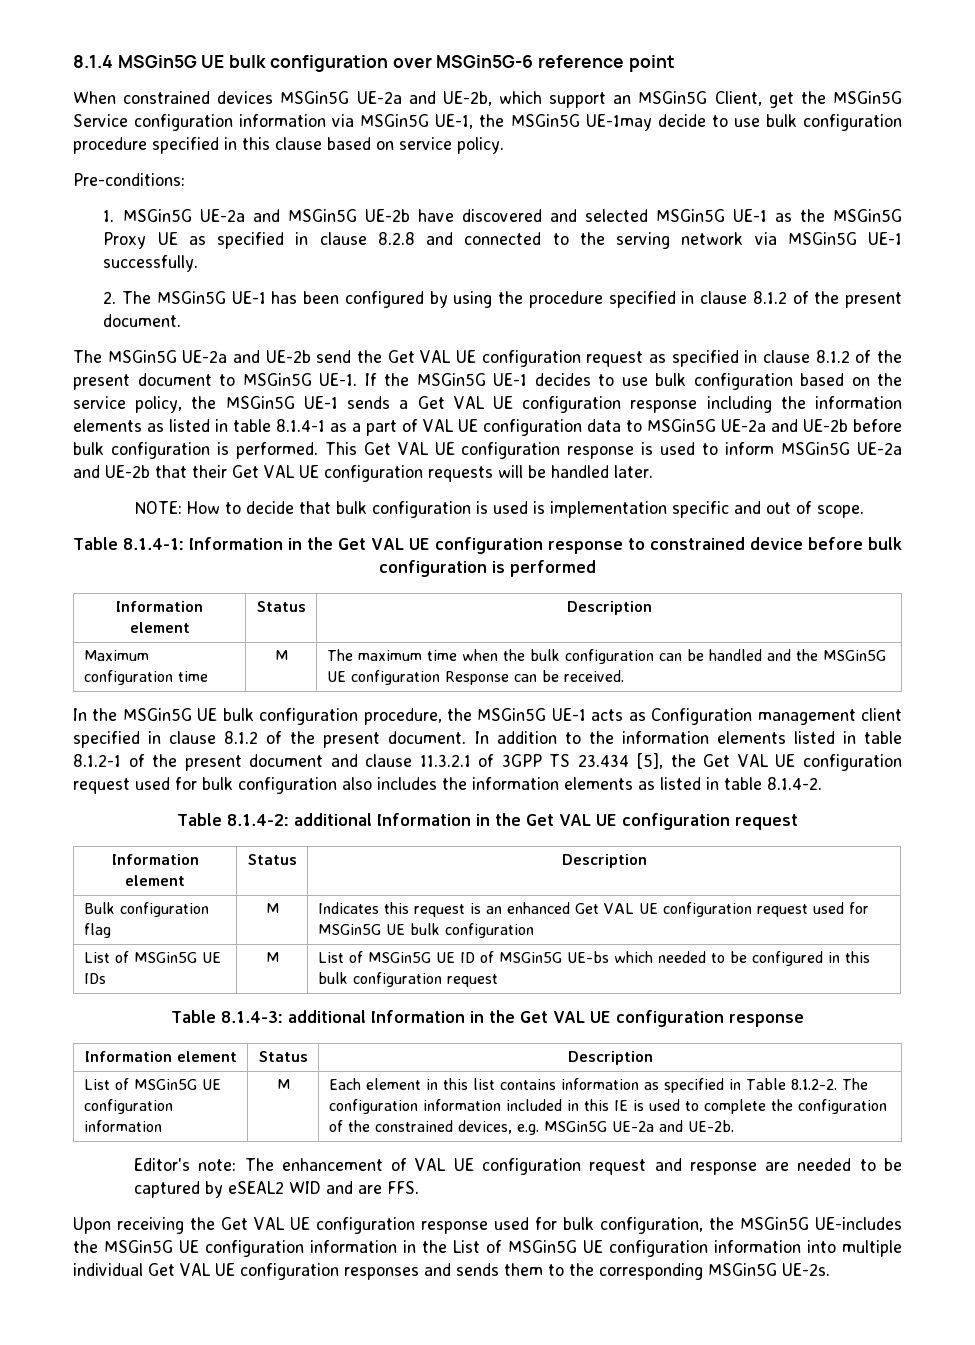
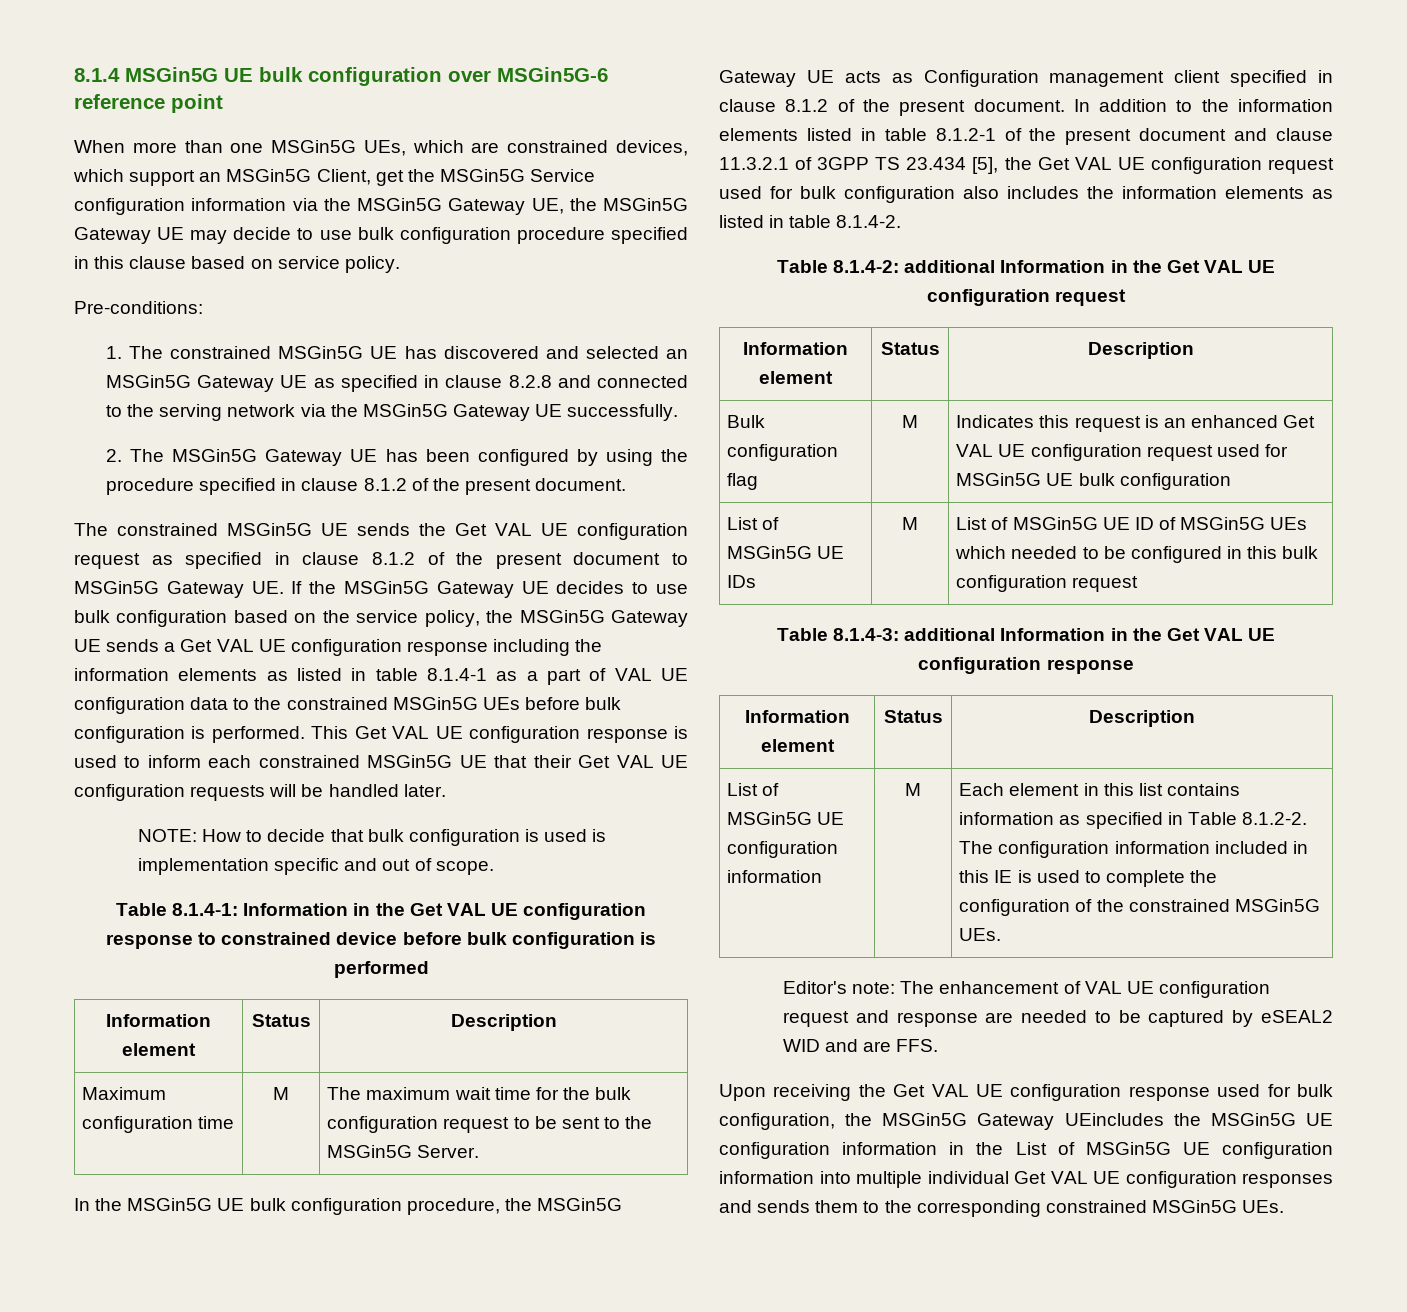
[123,91,492,106] constrained devices MSGin5G UE-2a and UE-2b, -> [132,140,688,156] more than one MSGin5G UEs, which are constrained devices,
[360,114,652,131] MSGin5G UE-1, the MSGin5G UE-1may -> [323,198,688,215] [74,227,228,244] the MSGin5G Gateway UE, the MSGin5G Gateway UE may
[122,209,902,222] [103,232,147,249] MSGin5G UE-2a and MSGin5G UE-2b have discovered and selected MSGin5G UE-1 as the MSGin5G Proxy -> [129,346,688,359] [106,375,275,392] The constrained MSGin5G UE has discovered and selected an MSGin5G Gateway
[787,232,903,245] MSGin5G UE-1 -> [330,404,563,421] the MSGin5G Gateway UE
[231,291,266,304] UE-1 -> [265,449,378,466] Gateway UE
[107,350,352,363] MSGin5G UE-2a and UE-2b send -> [117,523,410,536] constrained MSGin5G UE sends
[319,373,357,386] UE-1. -> [166,581,284,598] Gateway UE.
[493,373,527,386] UE-1 -> [436,581,549,598] Gateway UE
[303,396,338,409] UE-1 -> [611,610,689,627] [74,639,101,652] Gateway UE
[646,419,848,432] MSGin5G UE-2a and UE-2b -> [254,697,520,710] the constrained MSGin5G UEs
[781,442,903,455] [73,465,150,478] MSGin5G UE-2a and UE-2b -> [208,755,487,768] each constrained MSGin5G UE
[426,649,886,664] [326,670,624,685] time when the bulk configuration can be handled and the MSGin5G UE configuration Response can be received. -> [454,1087,632,1100] [327,1116,653,1133] [327,1145,480,1158] wait time for the bulk configuration request to be sent to the MSGin5G Server.
[551,708,586,721] UE-1 -> [719,70,834,87] Gateway UE
[566,951,609,963] UE-bs -> [1270,517,1308,530] UEs
[457,1120,734,1135] devices, e.g. MSGin5G UE-2a and UE-2b. -> [1234,899,1320,912] [959,928,1002,941] MSGin5G UEs.
[814,1217,902,1230] UE-includes -> [977,1113,1164,1130] Gateway UEincludes
[707,1263,830,1276] MSGin5G UE-2s. -> [1045,1200,1285,1213] constrained MSGin5G UEs.

